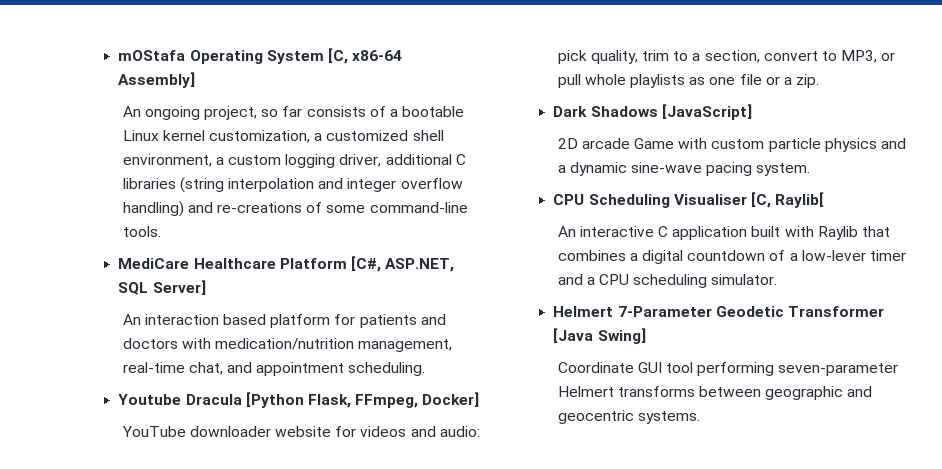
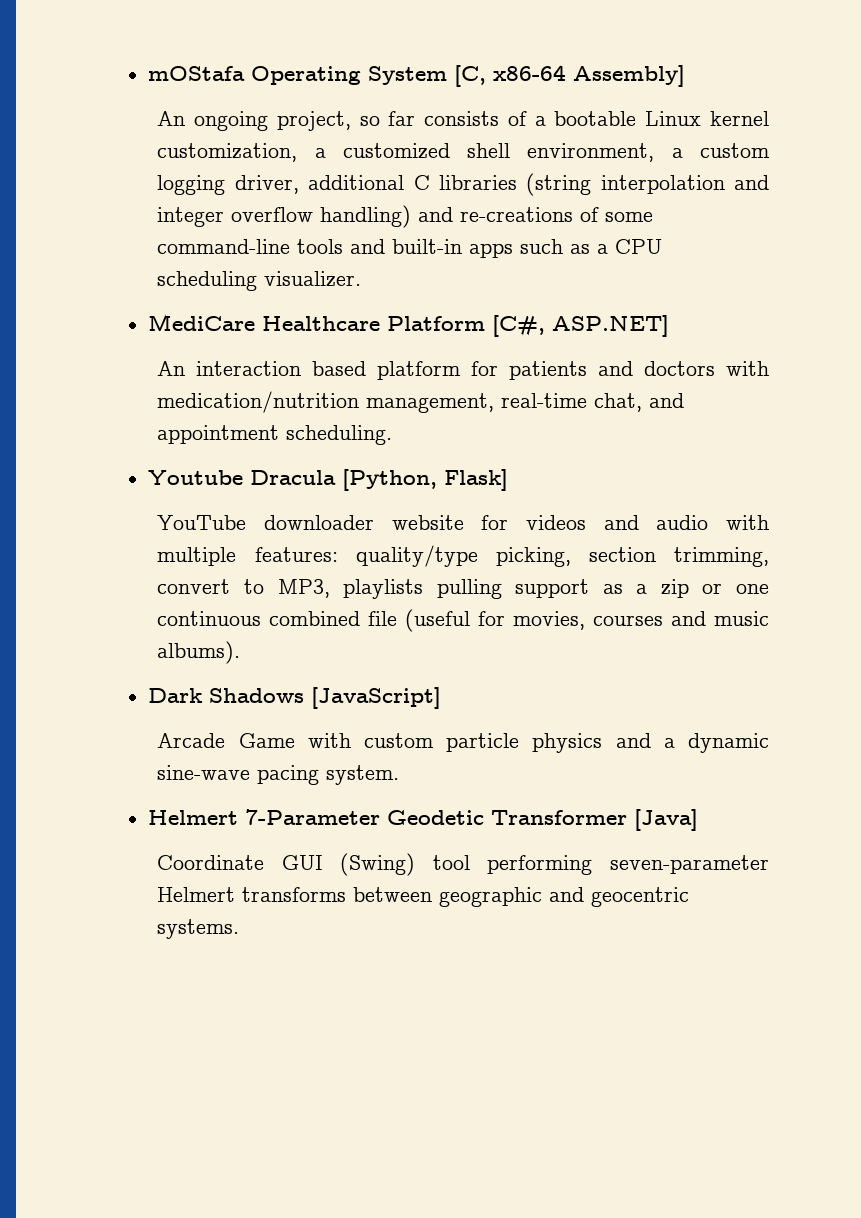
[122,226,161,237] tools. -> [297,239,663,258] [157,271,362,291] tools and built-in apps such as a CPU scheduling visualizer.
[385,258,455,272] [118,280,206,295] ASP.NET, SQL Server] -> [552,315,670,337] ASP.NET]
[245,392,480,408] [Python Flask, FFmpeg, Docker] -> [342,469,509,491] [Python, Flask]
[439,426,480,437] [557,50,896,64] [557,74,820,88] audio: pick quality, trim to a section, convert to MP3, or pull whole playlists as one file or a zip. -> [656,515,769,530] [157,545,769,567] [157,579,770,599] [157,609,770,632] [157,641,241,664] audio with multiple features: quality/type picking, section trimming, convert to MP3, playlists pulling support as a zip or one continuous combined file (useful for movies, courses and music albums).
[557,138,630,149] 2D arcade -> [157,733,226,748] Arcade
[553,192,825,208] [557,226,890,240] [557,250,906,264] [557,274,778,288] // CPU Scheduling Visualiser [C, Raylib[ // An interactive C application built with Raylib that combines a digital countdown of a low-lever timer and a CPU scheduling simulator. -> (400, 775) none
[553,328,646,344] [Java Swing] -> [634,809,699,831] [Java]
(662, 367) none -> [340,853,416,876] (Swing)

